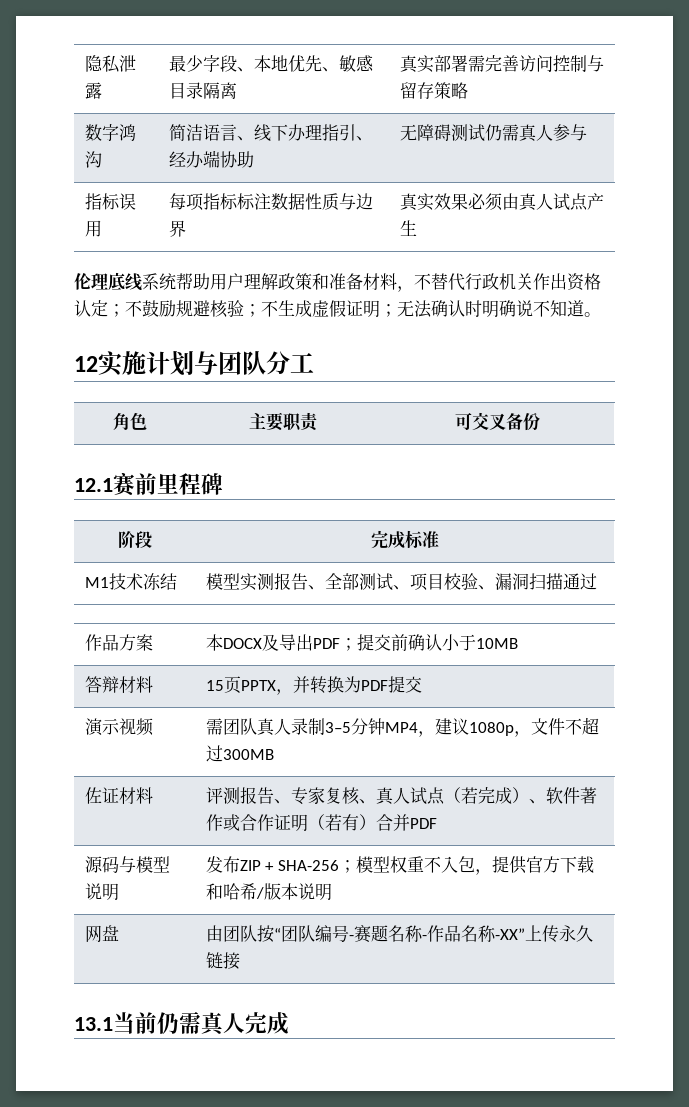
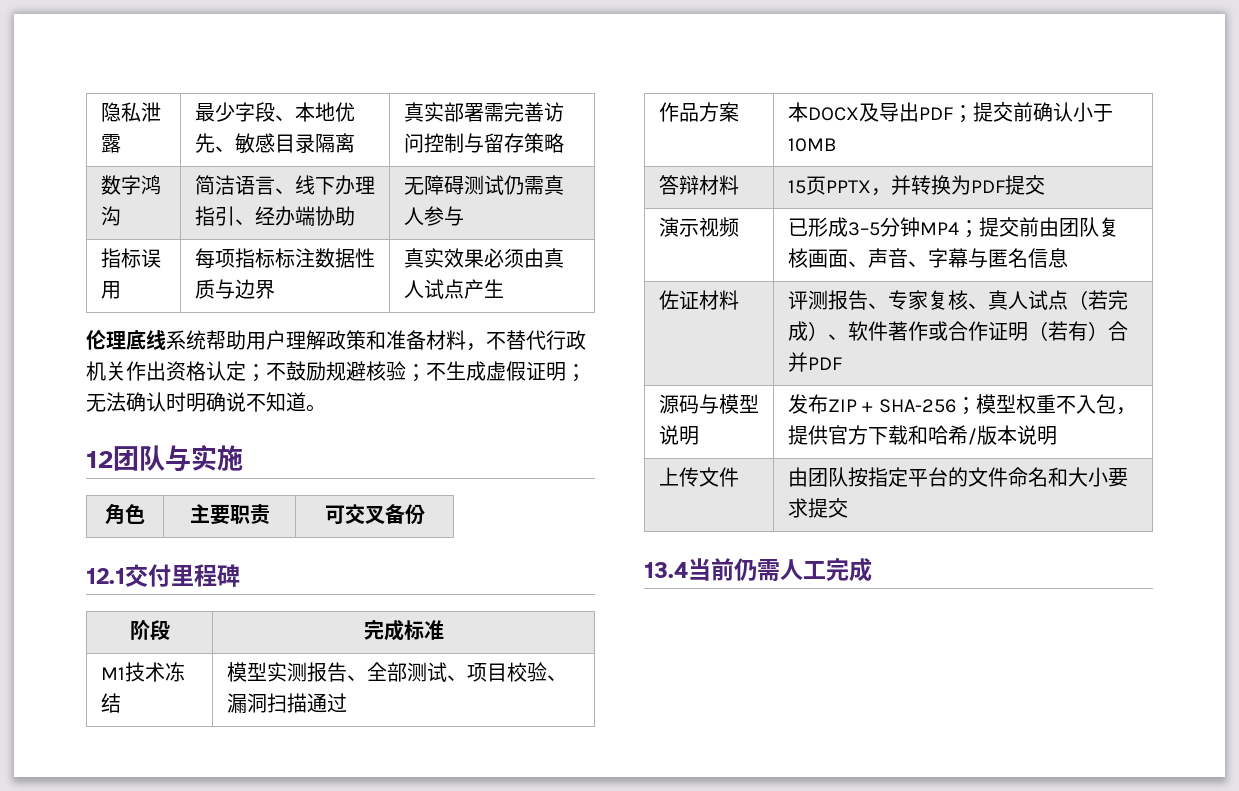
(98, 364) none -> [113,445,191,472] 团队与
[146,351,314,376] 计划与团队分工 -> (243, 458) none
[113,472,157,497] 赛前 -> [125,564,171,587] 交付
[205,717,599,737] [205,745,274,762] 需团队真人录制3–5分钟MP4，建议1080p，文件不超过300MB -> [787,217,1119,238] [787,248,1068,268] 已形成3–5分钟MP4；提交前由团队复核画面、声音、字幕与匿名信息
[84,925,119,943] 网盘 -> [658,467,739,487] 上传文件
[273,925,593,943] [205,952,240,970] [74,1017,113,1031] “团队编号-赛题名称-作品名称-XX”上传永久链接 // 13.1 -> [867,467,1128,487] [787,498,848,518] [644,562,688,578] 指定平台的文件命名和大小要求提交 // 13.4
[201,1012,245,1036] 真人 -> [780,559,826,580] 人工

